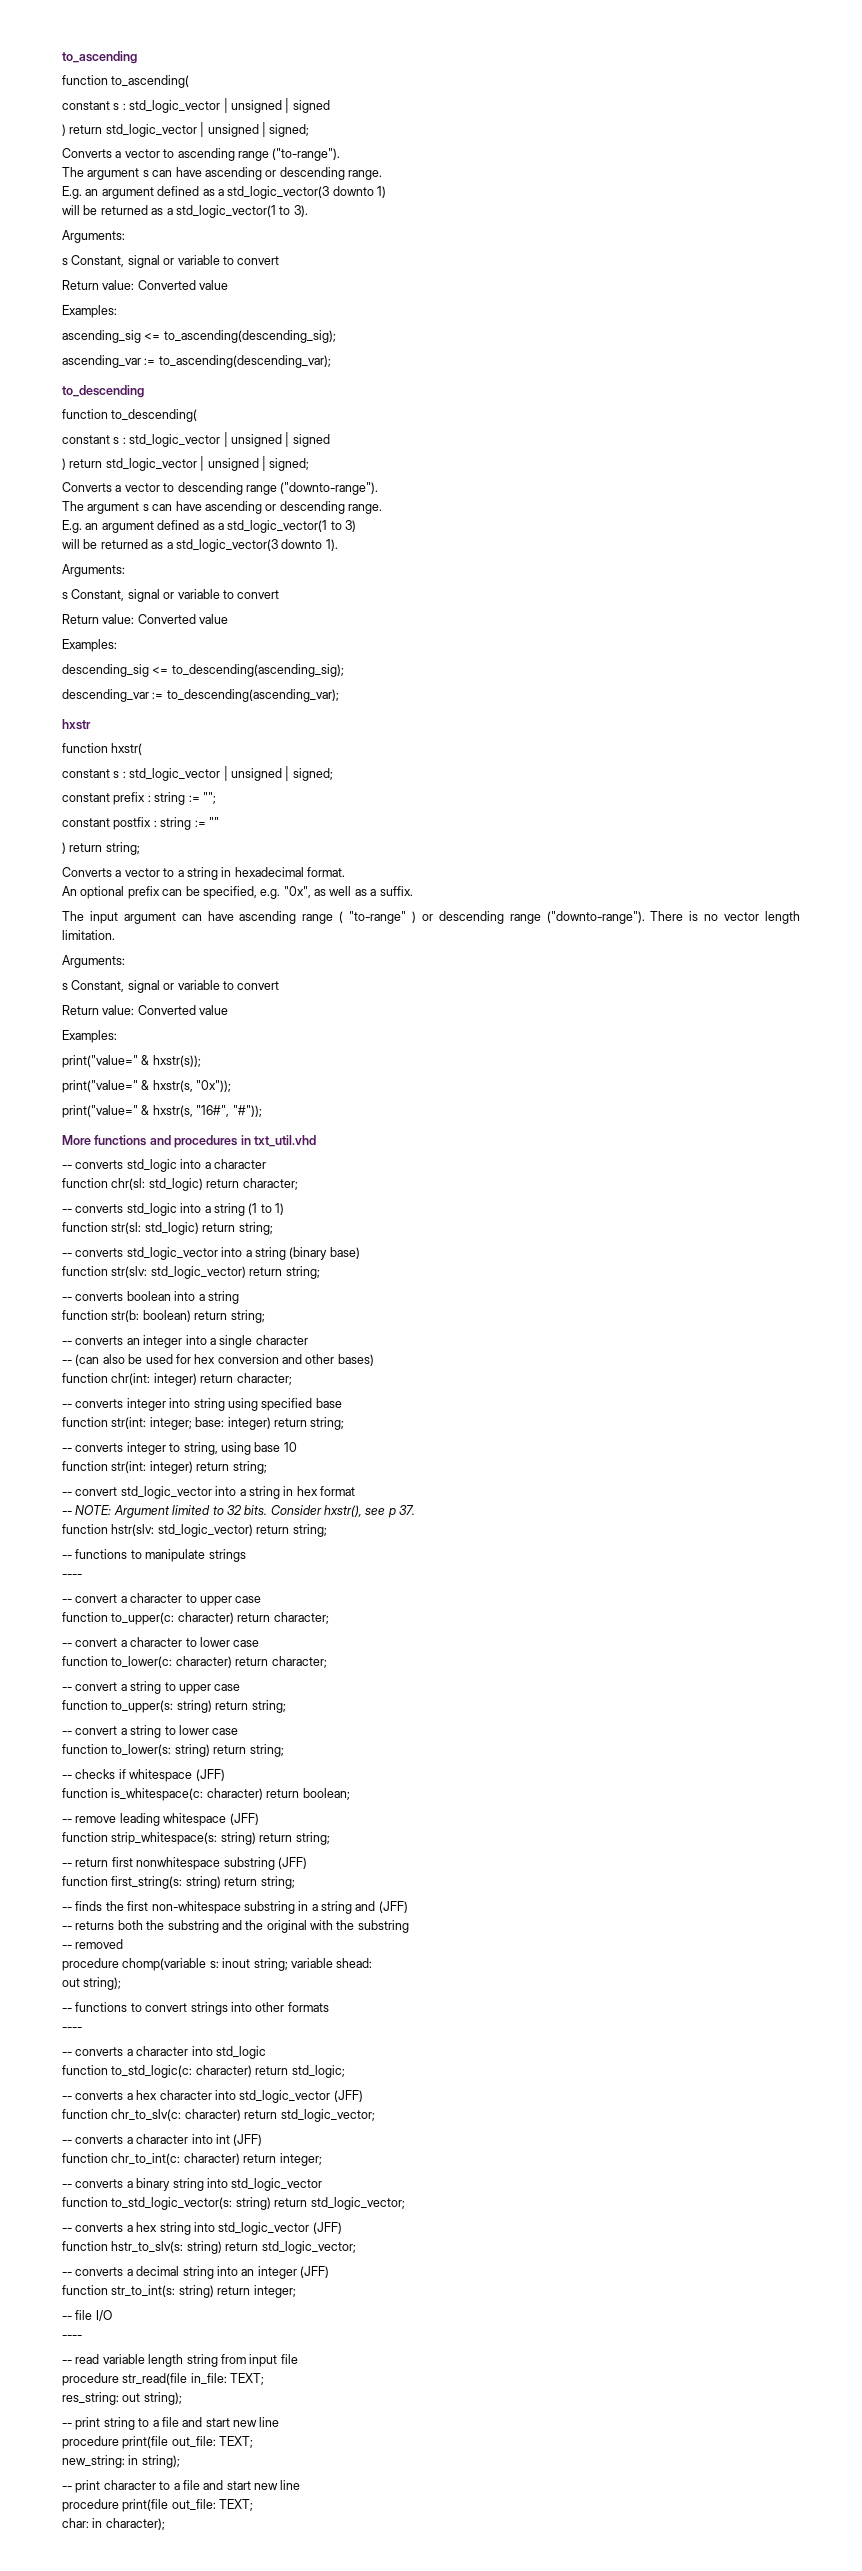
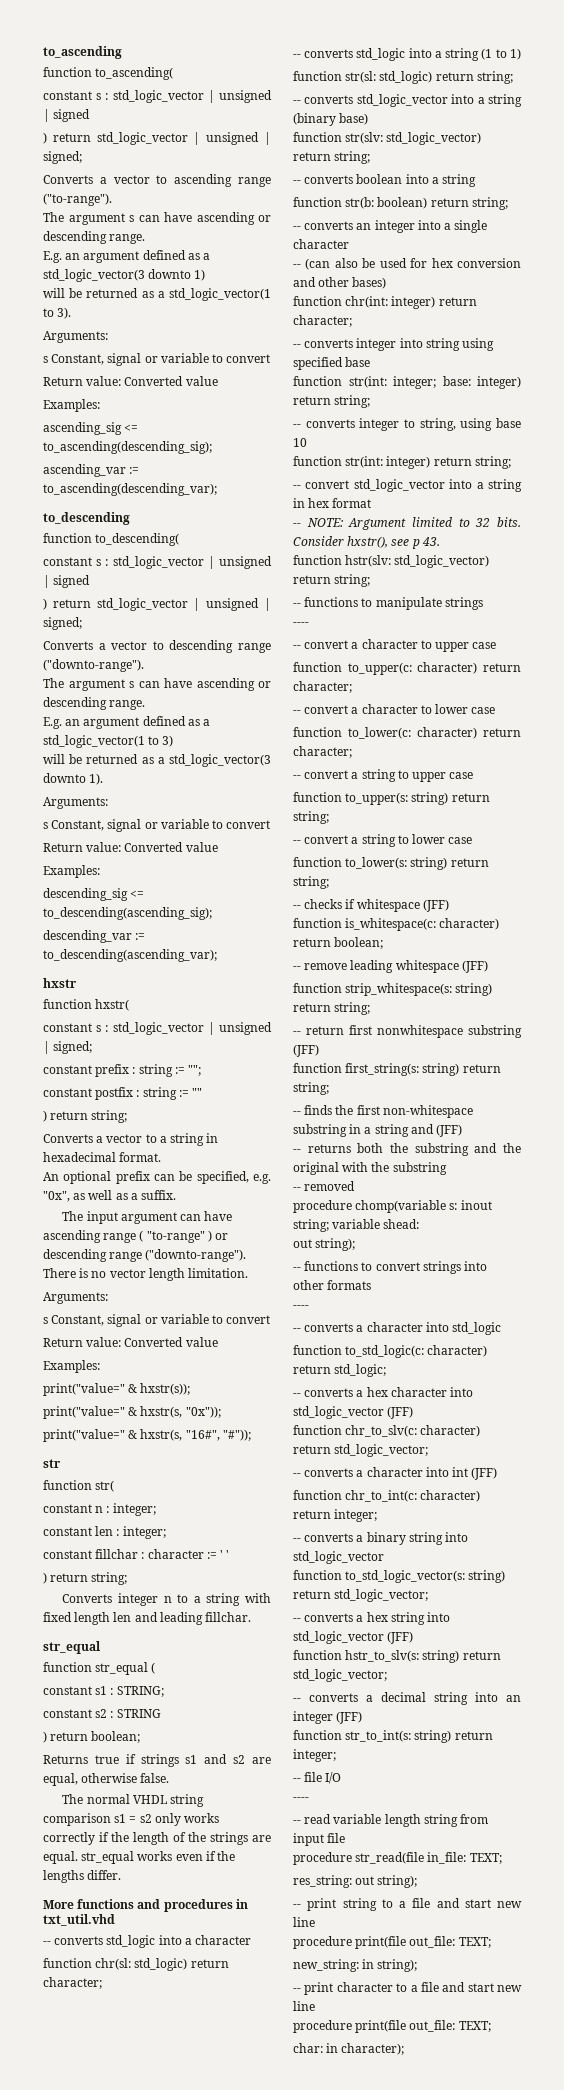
(262, 1111) none -> [43,1459,61,1468] [43,1480,115,1492] [43,1503,156,1516] [43,1526,166,1539] [43,1549,230,1559] [43,1572,128,1585] [62,1593,271,1606] [43,1612,252,1625] [43,1641,101,1654] [43,1662,156,1675] [43,1686,164,1697] [43,1709,161,1718] [43,1731,141,1743] [43,1754,271,1767] [43,1773,170,1786] [62,1794,205,1807] [43,1813,220,1826] [43,1832,271,1845] [43,1851,236,1864] [43,1870,122,1883] // str // function str( // constant n : integer; // constant len : integer; // constant fillchar : character := ' ' // ) return string; // Converts integer n to a string with fixed length len and leading fillchar. // str_equal // function str_equal ( // constant s1 : STRING; // constant s2 : STRING // ) return boolean; // Returns true if strings s1 and s2 are equal, otherwise false. // The normal VHDL string comparison s1 = s2 only works correctly if the length of the strings are equal. str_equal works even if the lengths differ.
[399,1505,416,1515] 37. -> [421,537,440,546] 43.

